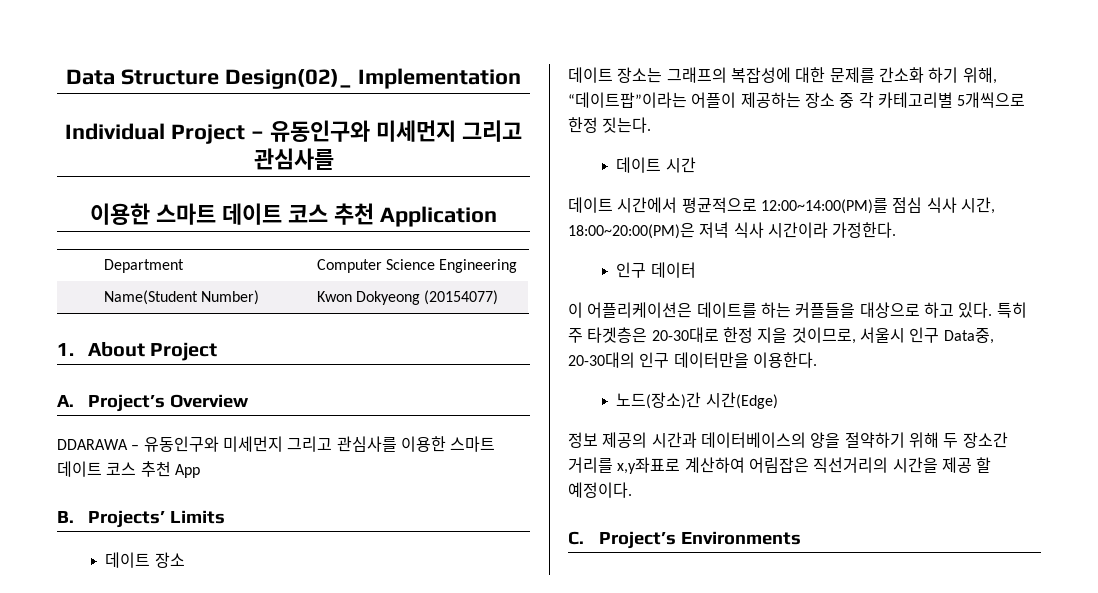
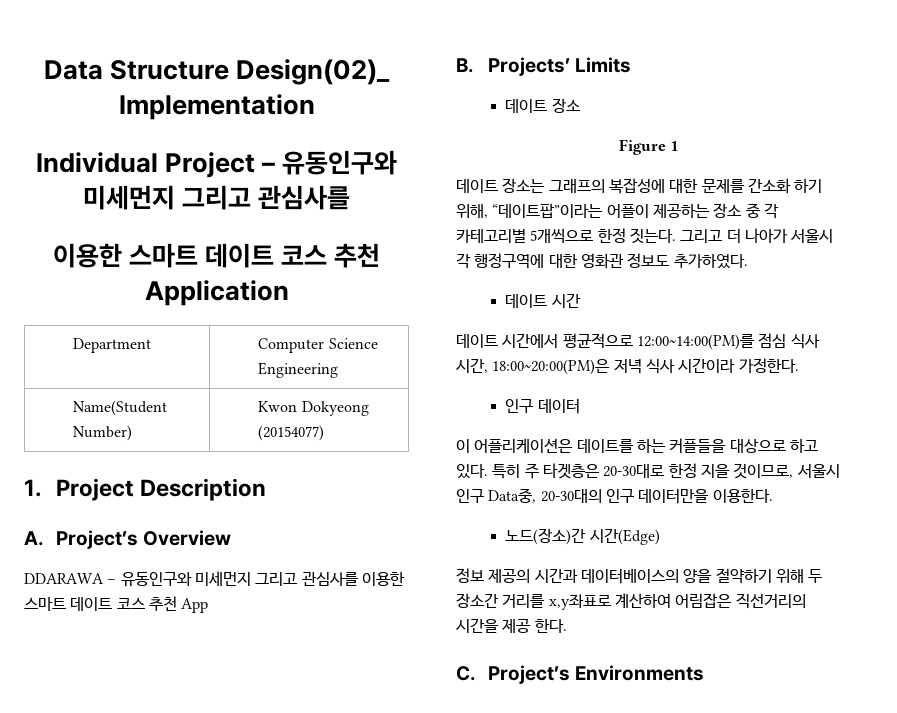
[87,342,218,361] About Project -> [55,478,266,501] Project Description
(185, 560) none -> [618,139,679,155] // Figure 1
(652, 125) none -> [680,228,834,243] [456,253,748,269] 그리고 더 나아가 서울시 각 행정구역에 대한 영화관 정보도 추가하였다.
[976,457,992,473] [568,482,632,498] 할 예정이다. -> [534,618,567,633] 한다.

